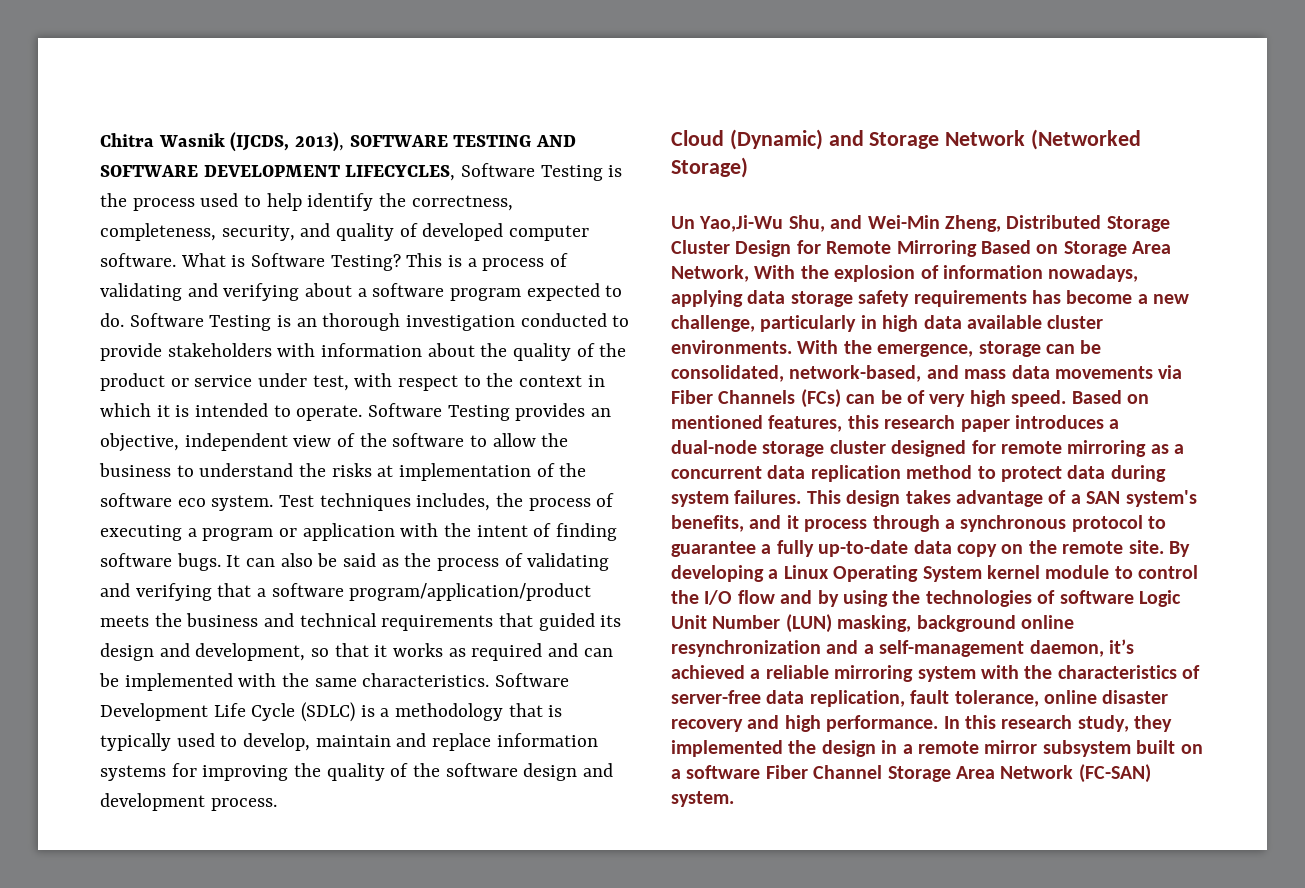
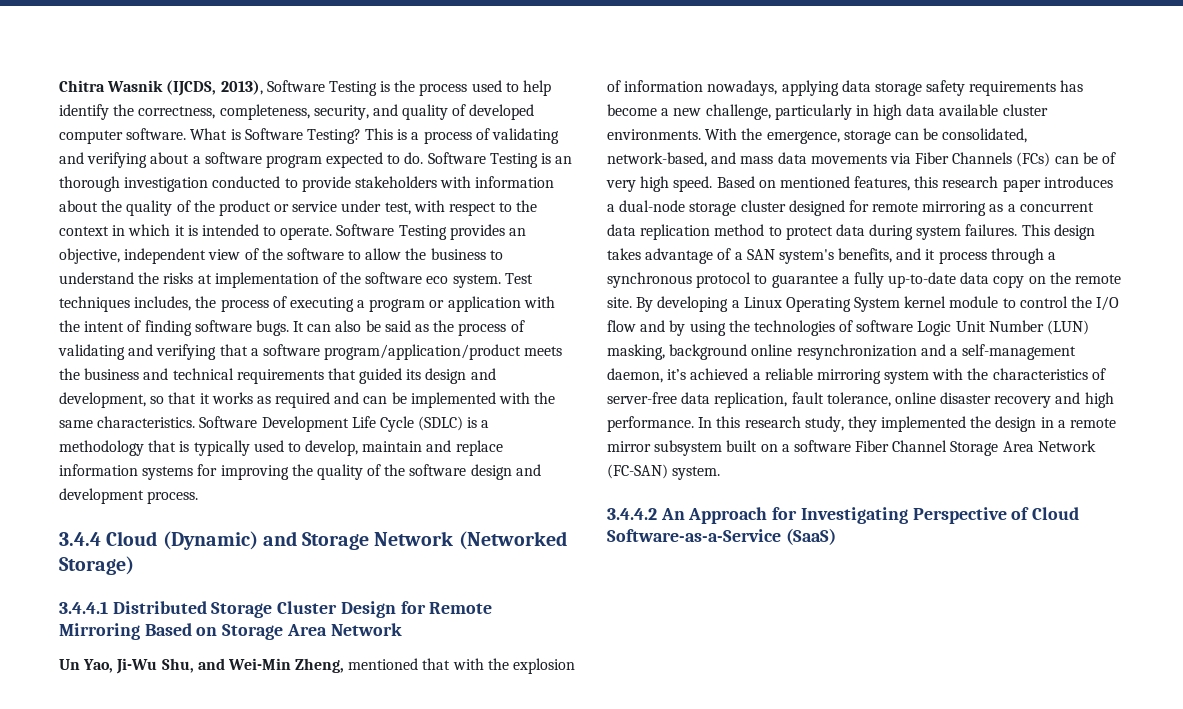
[349,135,577,147] [100,165,456,181] SOFTWARE TESTING AND SOFTWARE DEVELOPMENT LIFECYCLES, -> (263, 87) none
(277, 804) none -> [59,532,101,546] 3.4.4
[671,215,1001,232] Un Yao,Ji-Wu Shu, and Wei-Min Zheng, -> [59,601,108,614] 3.4.4.1
[671,265,796,282] Network, With -> [330,623,402,636] [59,658,484,674] Network // Un Yao, Ji-Wu Shu, and Wei-Min Zheng, mentioned that with
(734, 799) none -> [607,507,1080,524] [607,528,836,545] // 3.4.4.2 An Approach for Investigating Perspective of Cloud Software-as-a-Service (SaaS)

